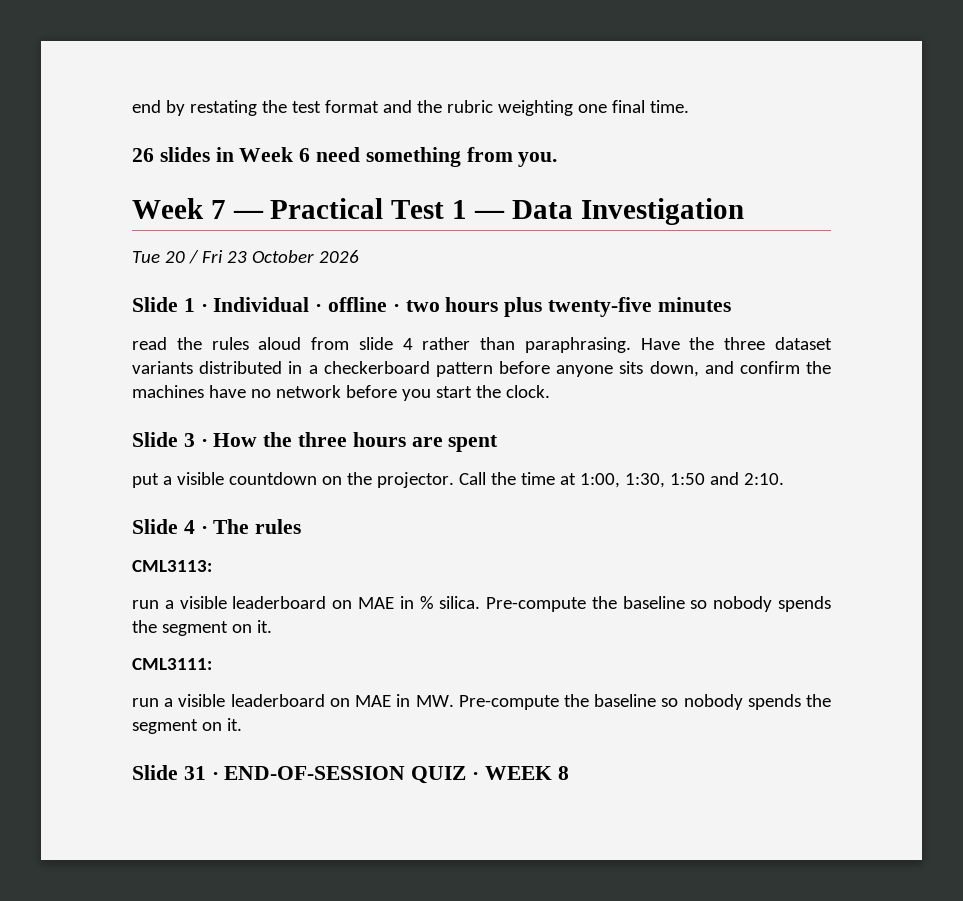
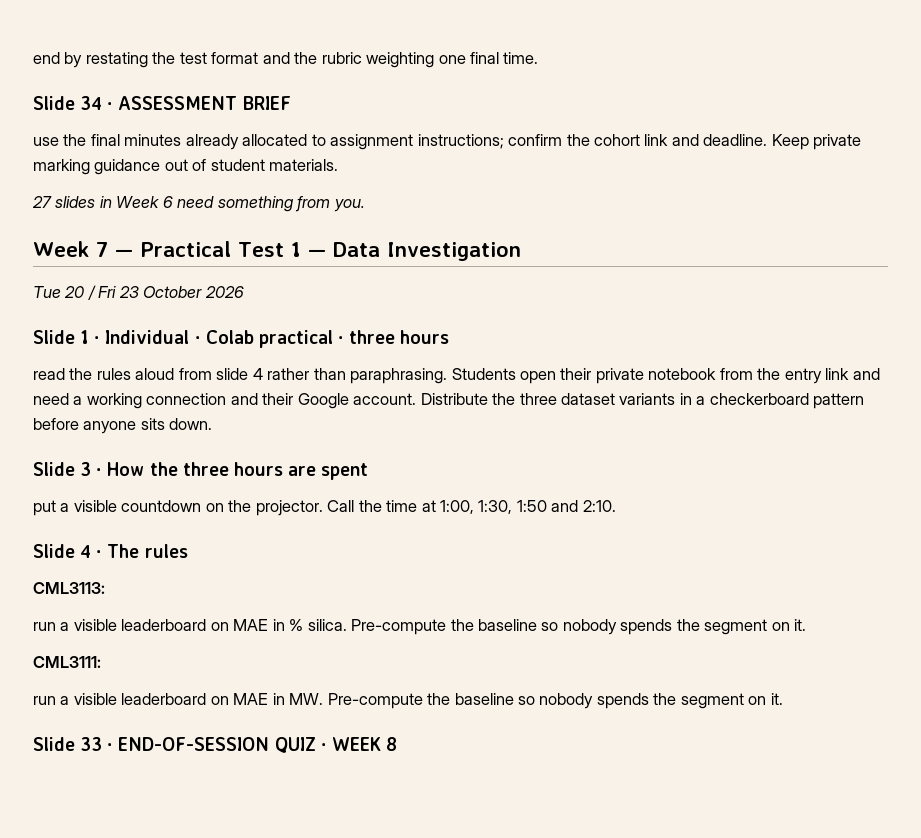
[132,148,154,162] 26 -> [33,96,291,110] [33,134,862,150] [33,159,339,175] [32,196,52,208] Slide 34 · ASSESSMENT BRIEF // use the final minutes already allocated to assignment instructions; confirm the cohort link and deadline. Keep private marking guidance out of student materials. // 27
[328,297,731,317] offline · two hours plus twenty-five minutes -> [205,330,450,348] Colab practical · three hours
[640,338,680,350] Have -> [451,368,880,384] [33,393,488,409] Students open their private notebook from the entry link and need a working connection and their Google account. Distribute
[199,361,283,374] distributed -> (676, 399) none
[649,361,831,377] [132,385,550,401] down, and confirm the machines have no network before you start the clock. -> [169,418,213,430] down.
[183,766,206,780] 31 -> [80,737,103,751] 33

